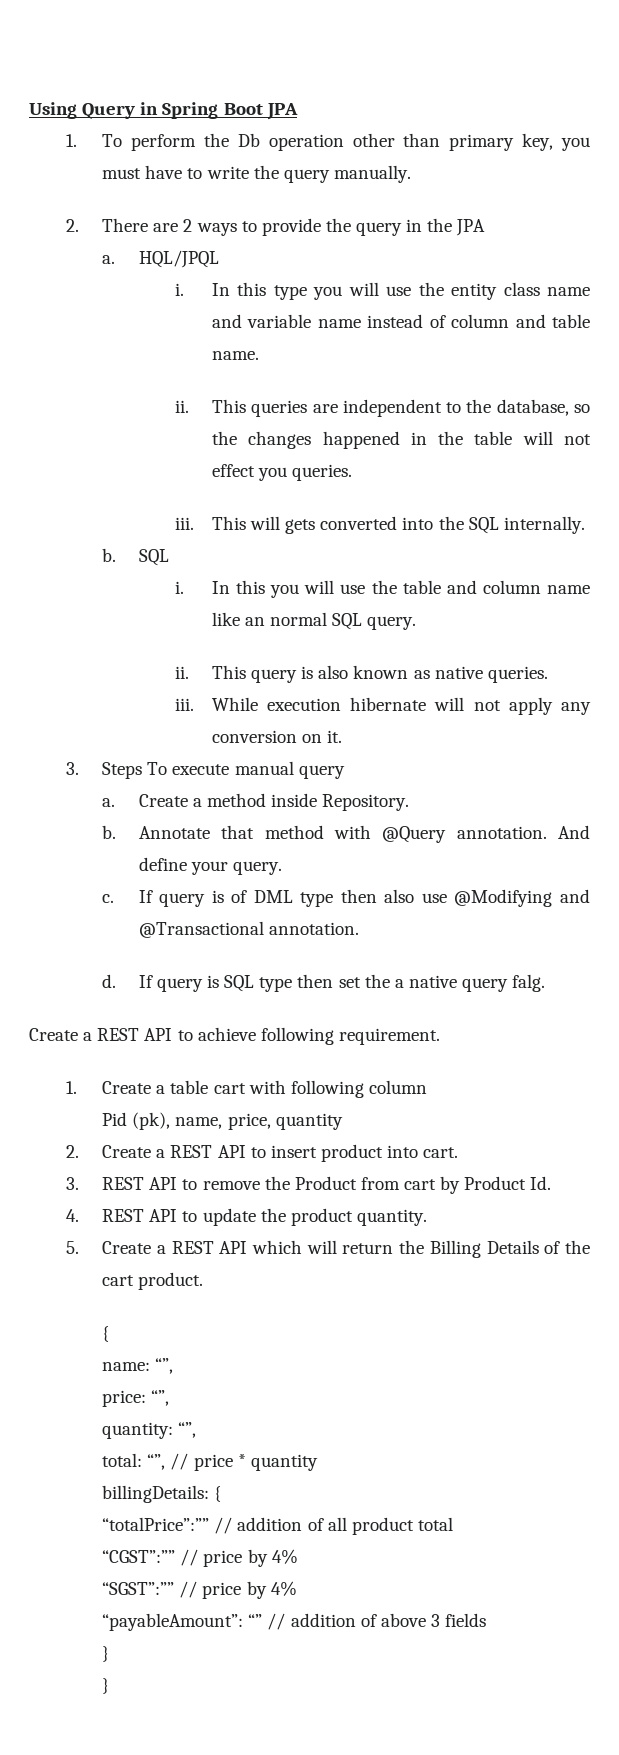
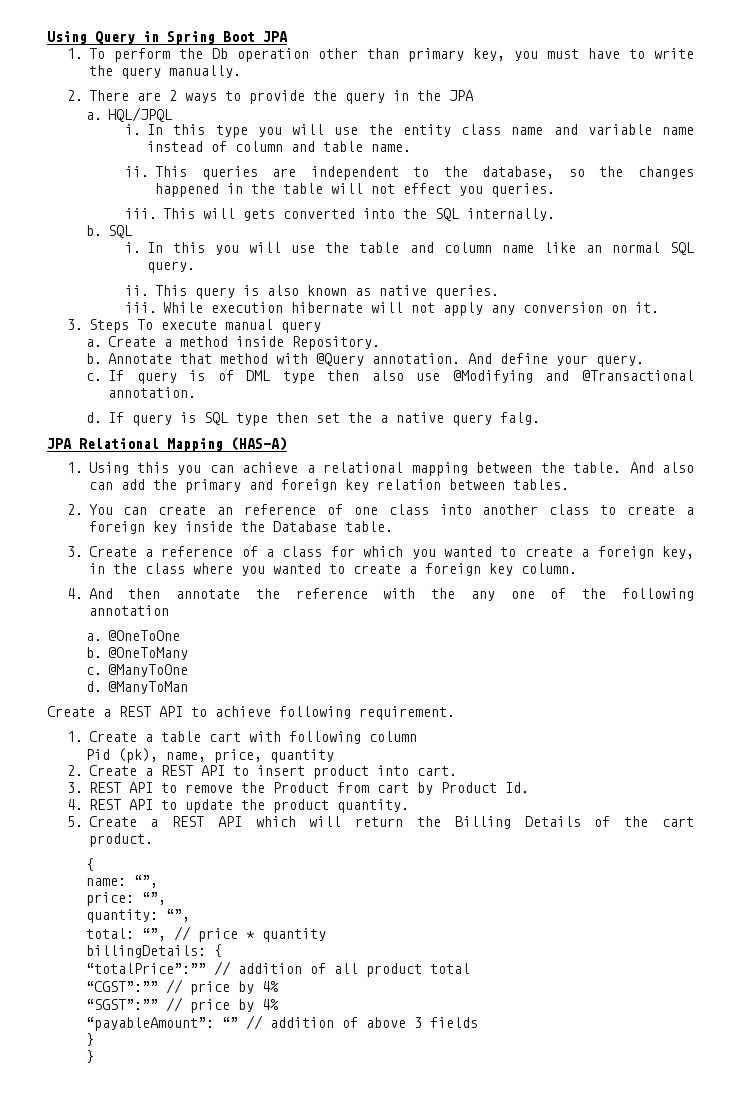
(546, 983) none -> [47,437,287,452] [66,462,694,476] [88,479,569,493] [66,504,694,515] [88,521,393,534] [66,546,694,559] [88,563,577,576] [66,588,694,601] [88,605,169,616] [86,630,181,641] [86,647,189,660] [86,664,189,677] [86,681,189,694] // JPA Relational Mapping (HAS-A) // 1. Using this you can achieve a relational mapping between the table. And also can add the primary and foreign key relation between tables. // 2. You can create an reference of one class into another class to create a foreign key inside the Database table. // 3. Create a reference of a class for which you wanted to create a foreign key, in the class where you wanted to create a foreign key column. // 4. And then annotate the reference with the any one of the following annotation // a. @OneToOne // b. @OneToMany // c. @ManyToOne // d. @ManyToMan

